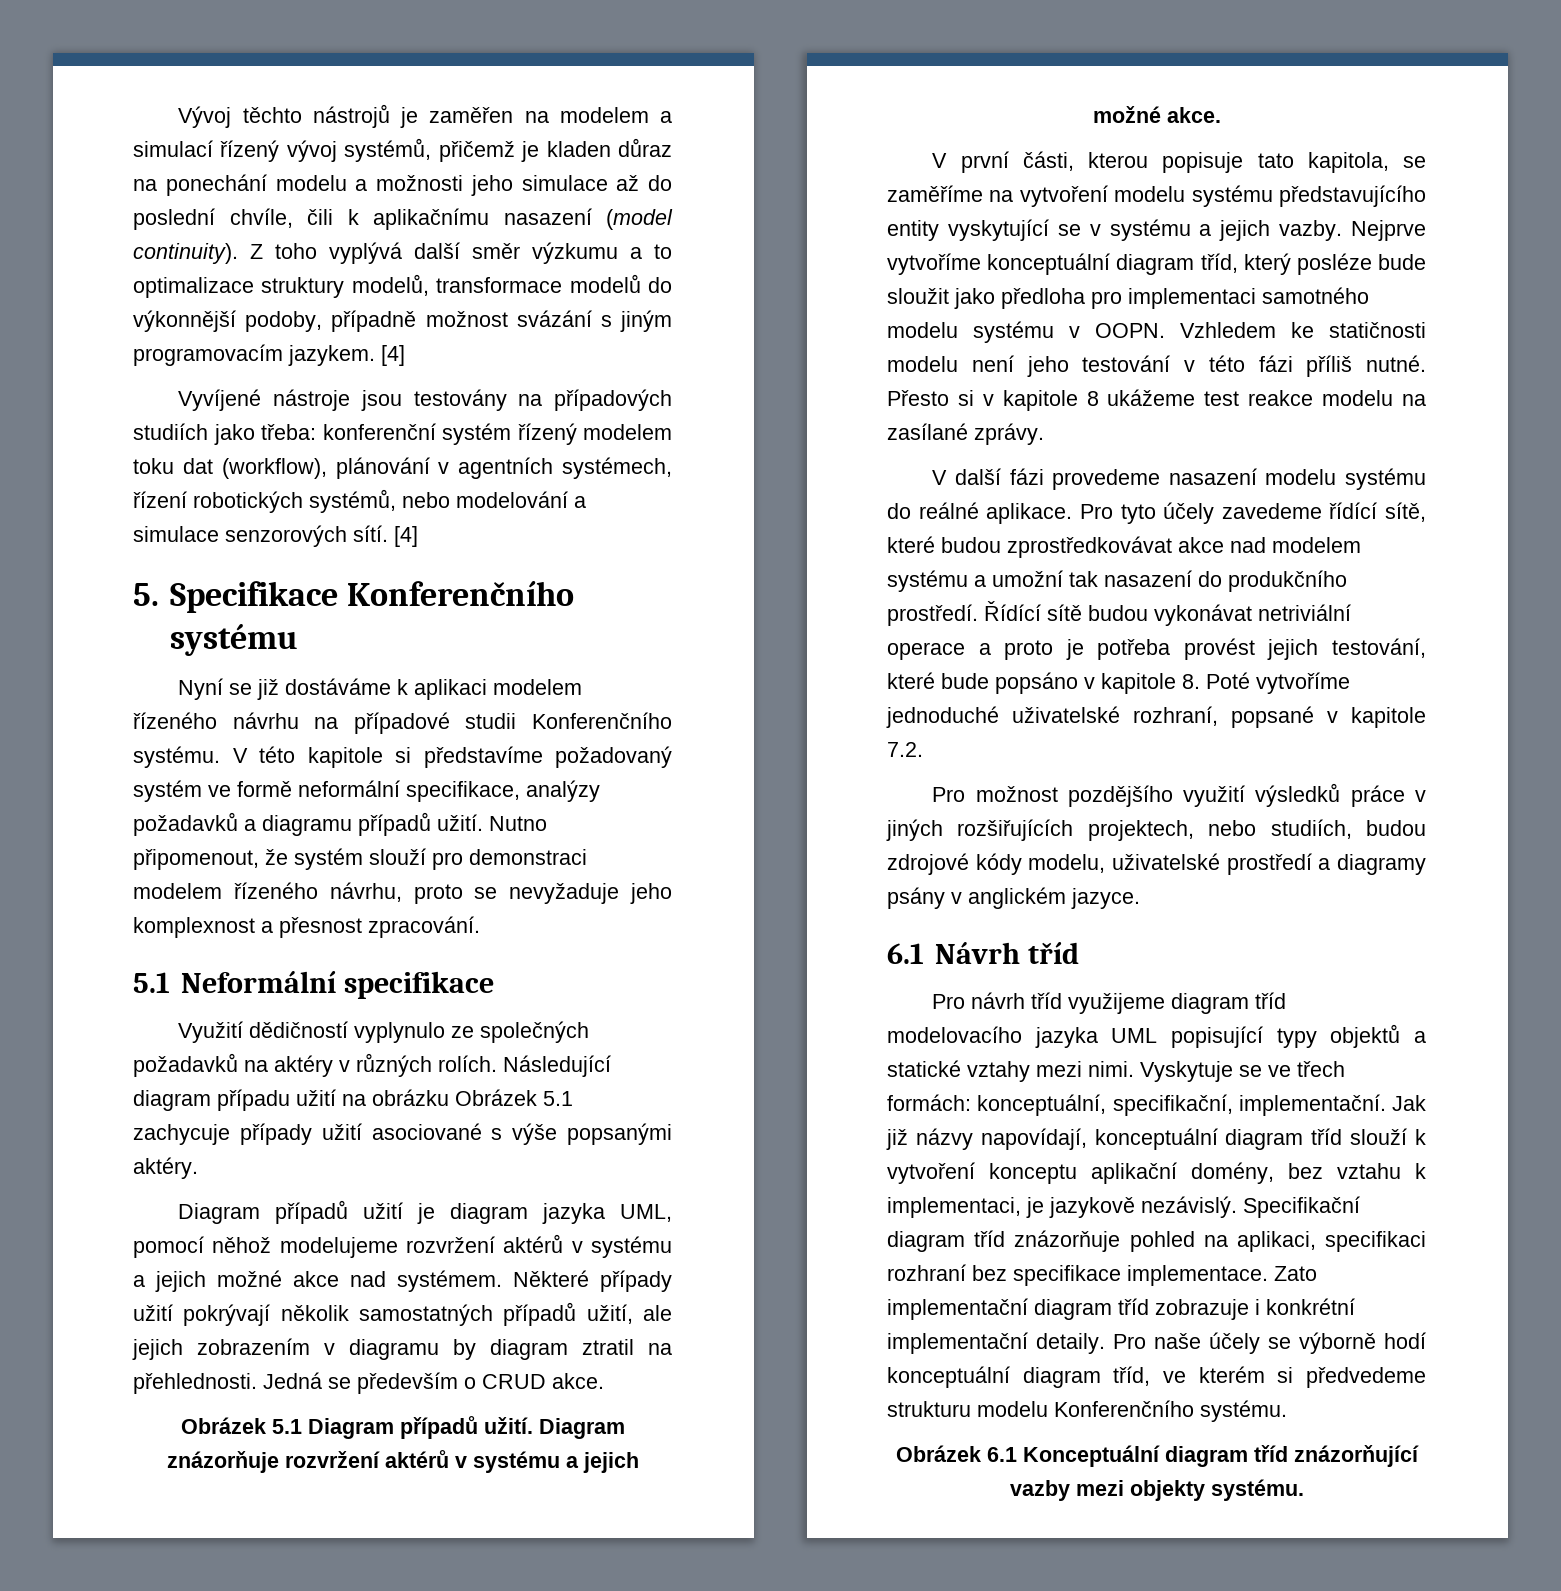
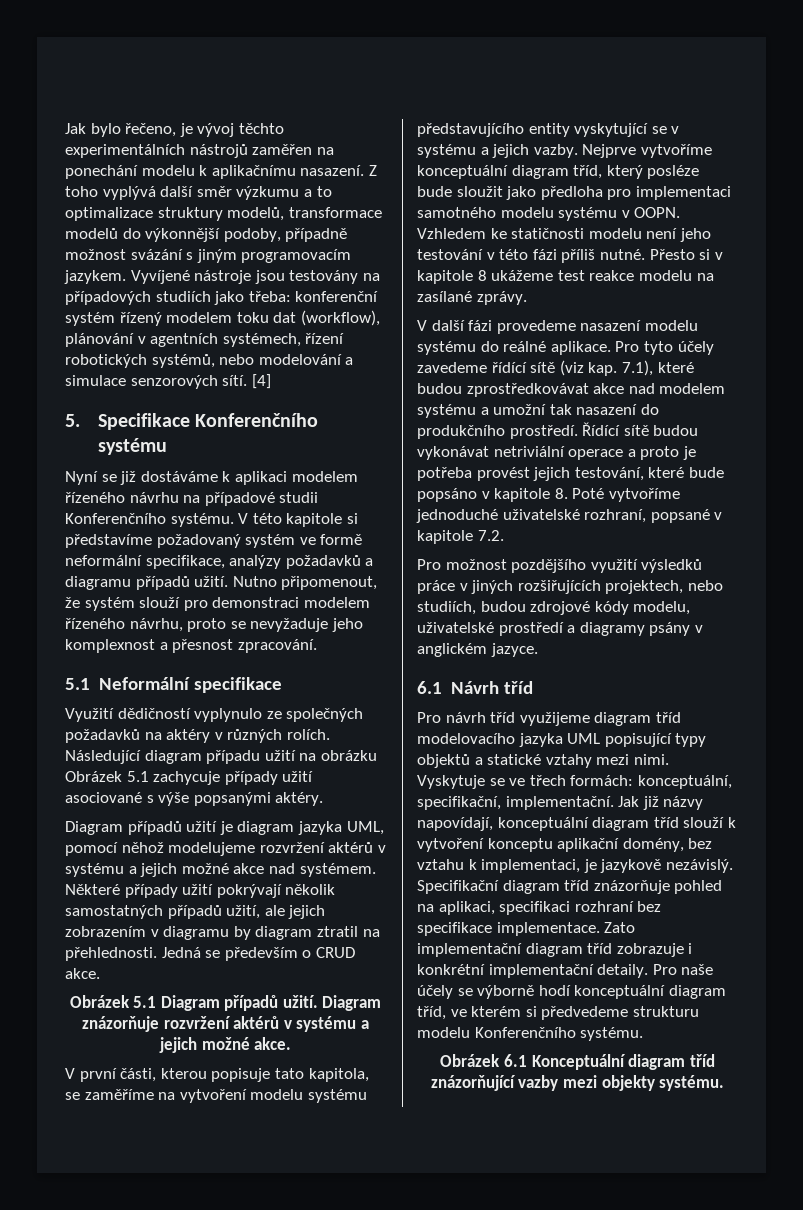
[178,104,672,128] [133,138,672,162] [133,174,672,196] [133,208,673,230] [133,243,238,264] Vývoj těchto nástrojů je zaměřen na modelem a simulací řízený vývoj systémů, přičemž je kladen důraz na ponechání modelu a možnosti jeho simulace až do poslední chvíle, čili k aplikačnímu nasazení (model continuity). -> [65,123,284,137] [65,144,334,158] [65,165,365,179] Jak bylo řečeno, je vývoj těchto experimentálních nástrojů zaměřen na ponechání modelu k aplikačnímu nasazení.
[381,345,405,366] [4] // -> (126, 277) none
[1385,502,1426,522] sítě, -> [530,360,653,376] sítě (viz kap. 7.1),

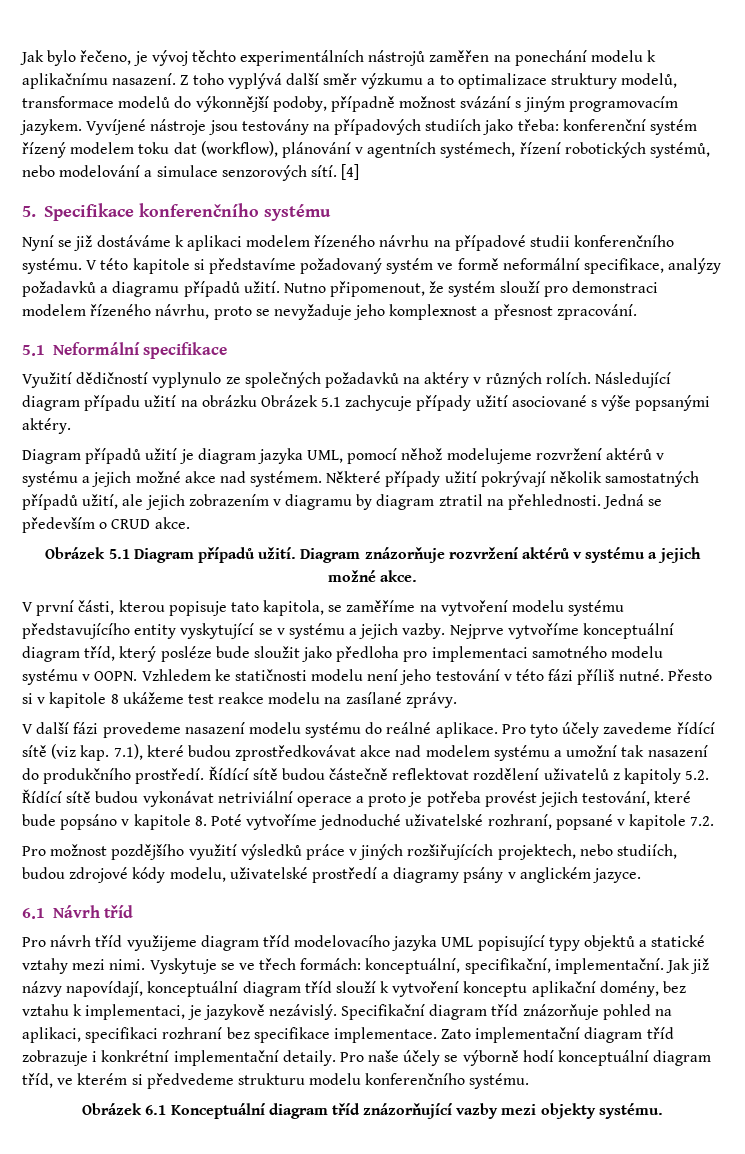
[195,413,319,427] Konferenčního -> [139,203,260,217] konferenčního
[65,513,166,524] Konferenčního -> [574,235,675,247] konferenčního
(699, 430) none -> [329,768,710,784] [22,789,139,803] částečně reflektovat rozdělení uživatelů z kapitoly 5.2. Řídící sítě budou
[474,1027,576,1038] Konferenčního -> [365,1073,466,1085] konferenčního

